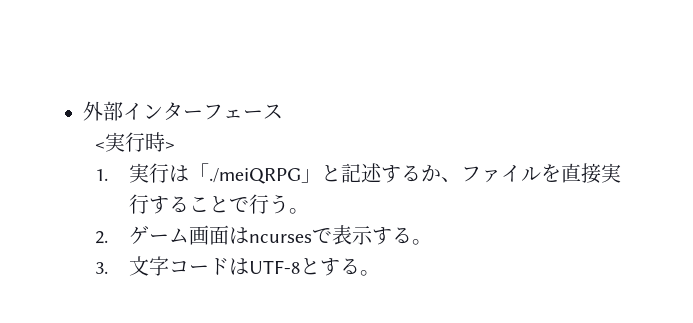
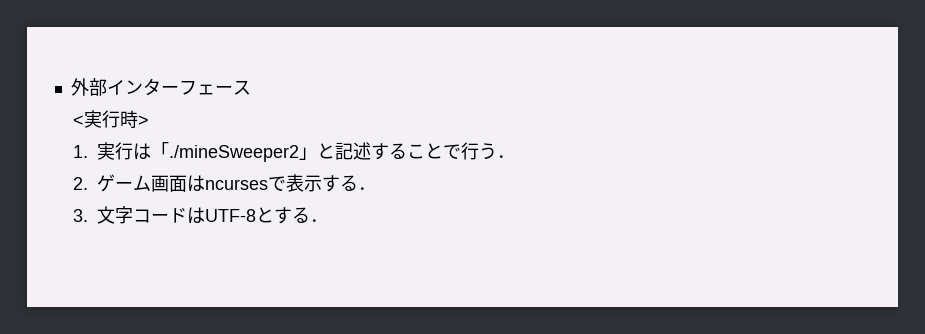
[209,168,302,184] ./meiQRPG -> [169,145,300,162] ./mineSweeper2
[421,163,622,184] [129,194,190,214] か、ファイルを直接実行する -> (408, 151) none
[289,208,310,214] 。 -> [497,155,516,158] ．
[412,239,433,245] 。 -> [358,187,377,190] ．
[360,270,381,276] 。 -> [310,219,329,222] ．

